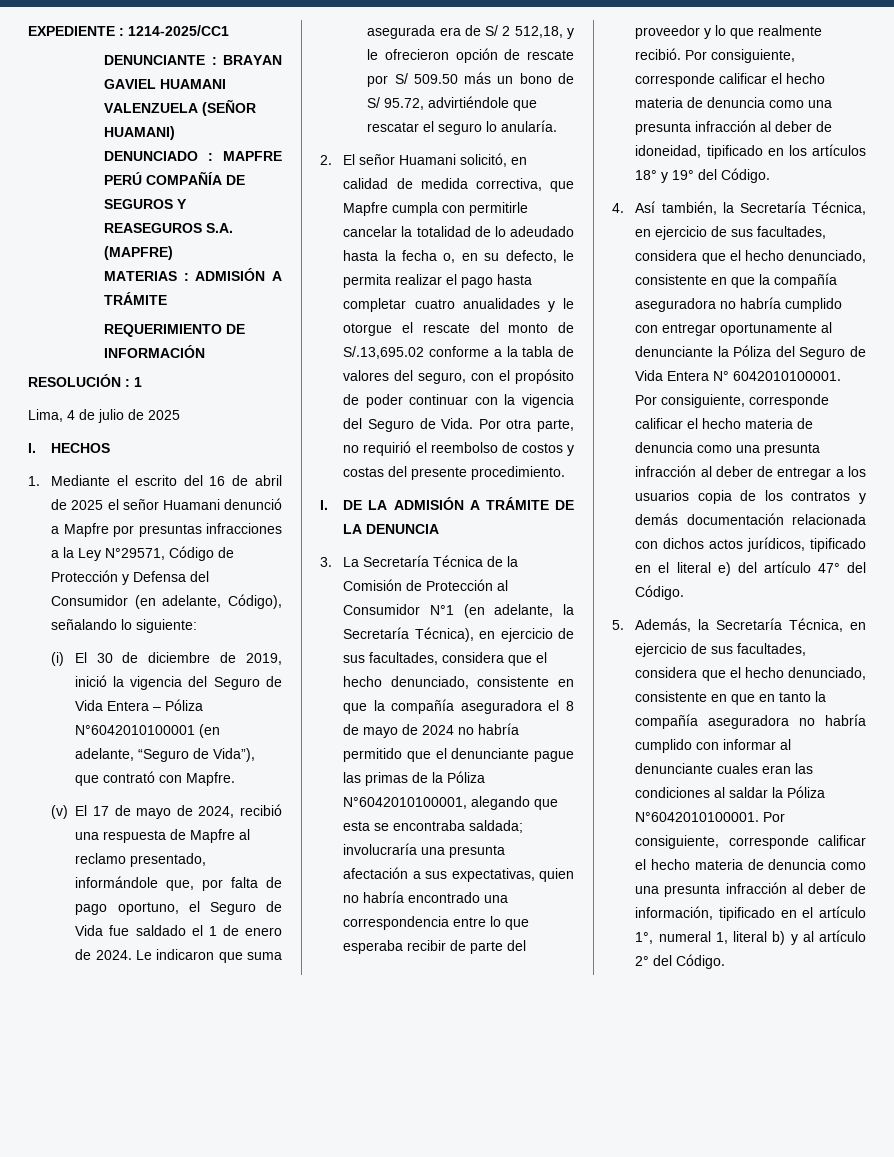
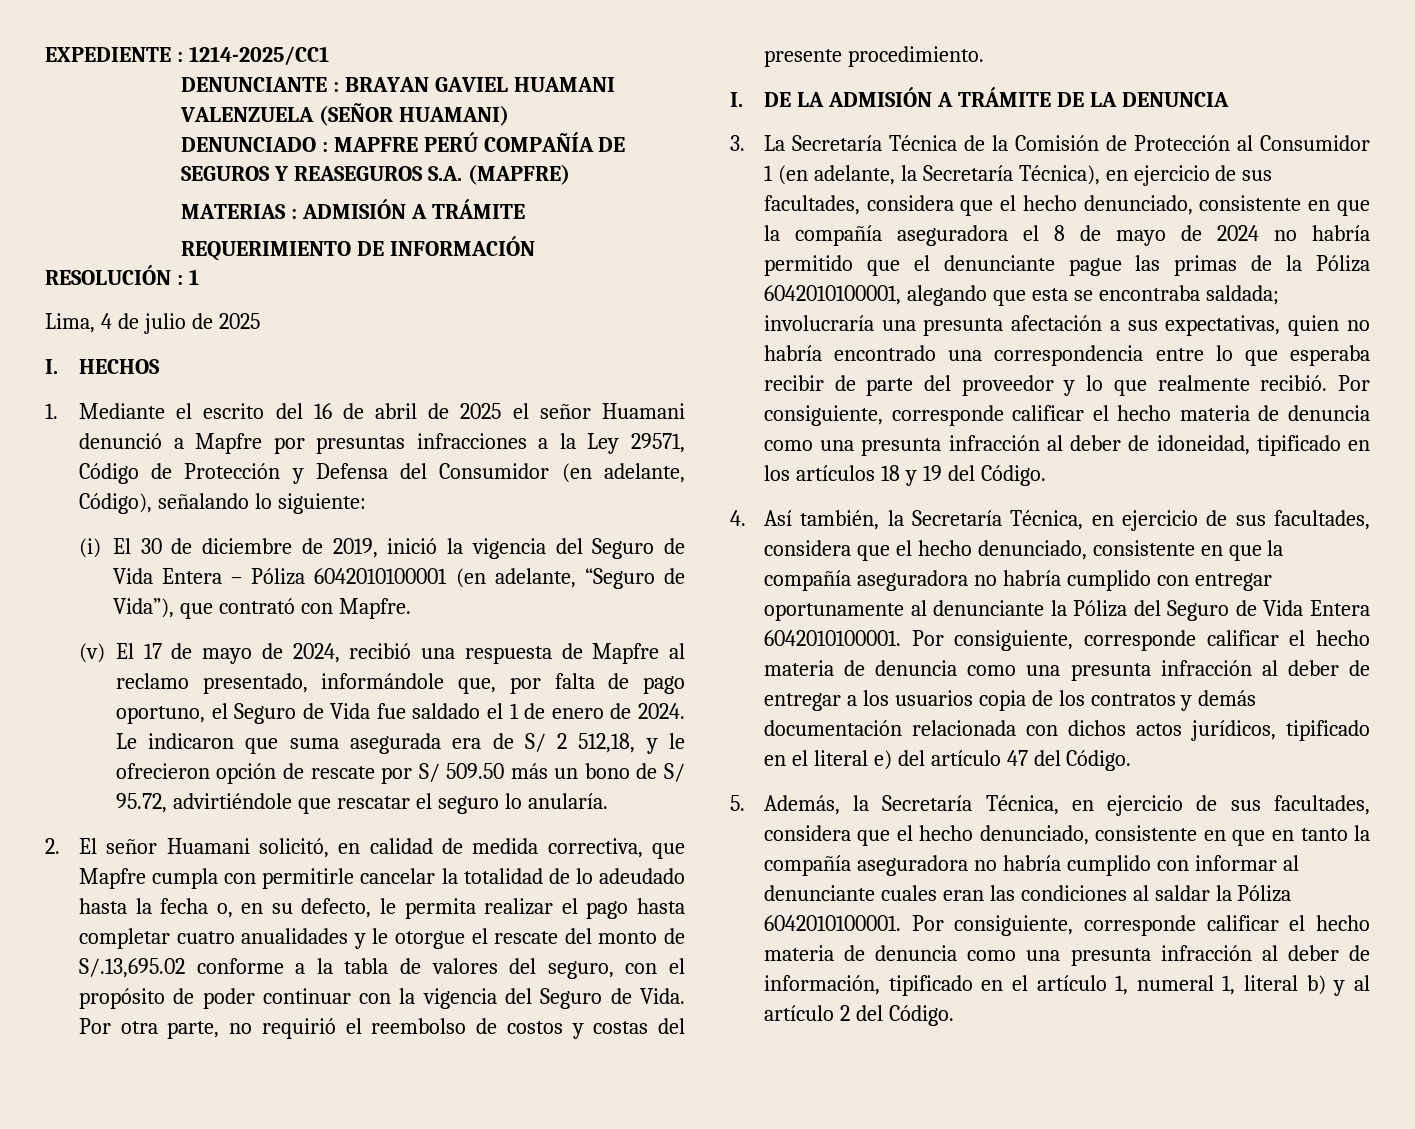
[105,548,166,560] N°29571, -> [631,433,686,453] 29571,
[74,725,195,735] N°6042010100001 -> [314,568,448,584] 6042010100001
[430,605,455,615] N°1 -> [763,165,773,181] 1
[343,797,468,809] N°6042010100001, -> [763,285,901,305] 6042010100001,
[635,170,695,183] 18° y 19° -> [880,465,942,486] 18 y 19
[713,371,730,381] N° -> (1370, 608) none
[817,563,840,573] 47° -> [1006,750,1028,766] 47
[635,812,760,822] N°6042010100001. -> [763,915,901,931] 6042010100001.
[635,932,654,944] 1°, -> [1115,975,1129,995] 1,
[635,956,650,966] 2° -> [839,1005,850,1021] 2

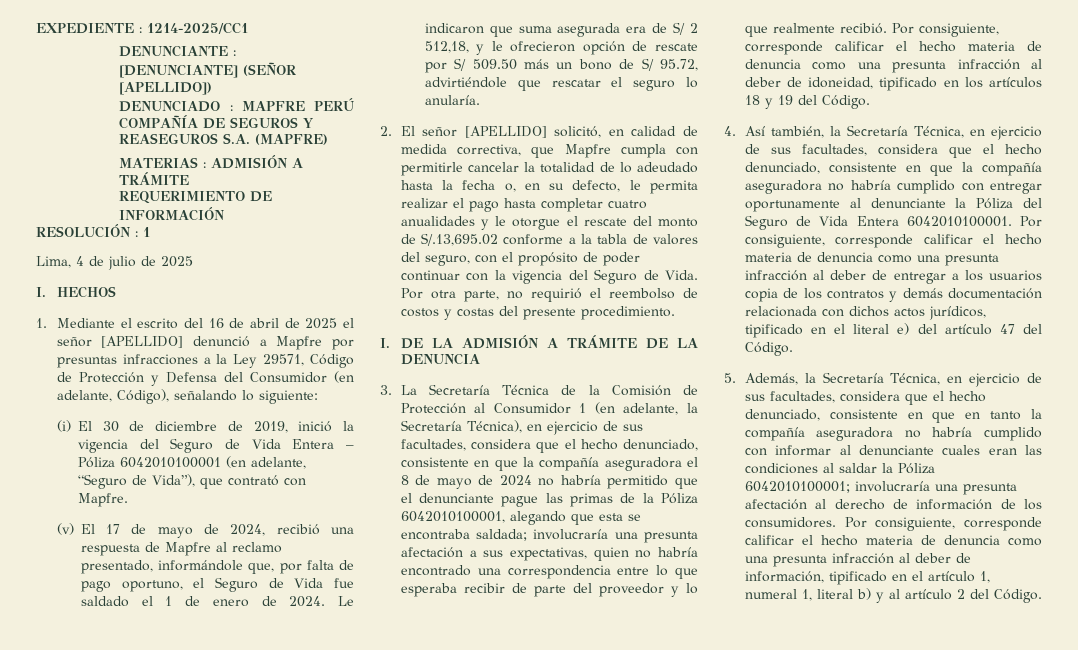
[344,77,615,92] [179,103,509,126] BRAYAN GAVIEL HUAMANI VALENZUELA (SEÑOR HUAMANI) -> [119,62,297,78] [119,82,213,95] [DENUNCIANTE] (SEÑOR [APELLIDO])
[602,403,686,419] Huamani -> [101,336,184,348] [APELLIDO]
[166,838,250,854] Huamani -> [464,126,547,138] [APELLIDO]
[763,915,901,931] 6042010100001. -> [744,481,1017,495] [744,499,1042,510] [744,517,836,528] 6042010100001; involucraría una presunta afectación al derecho de información de los consumidores.

